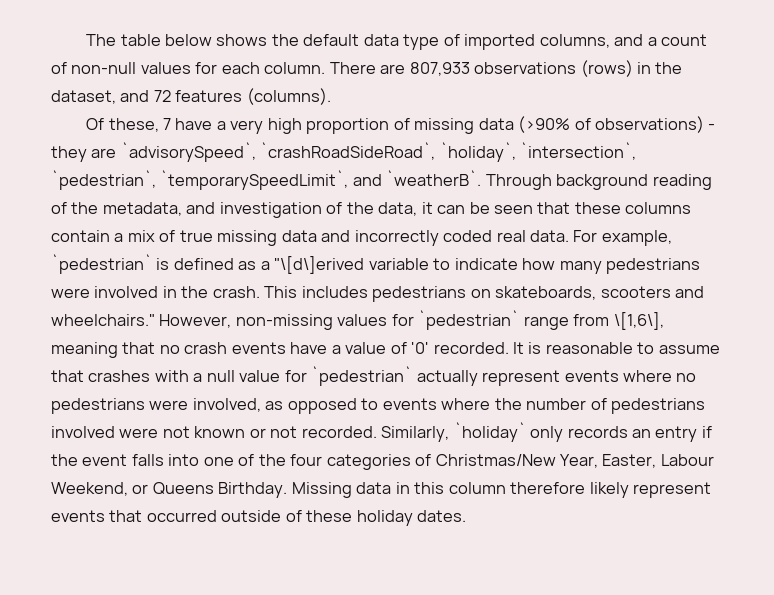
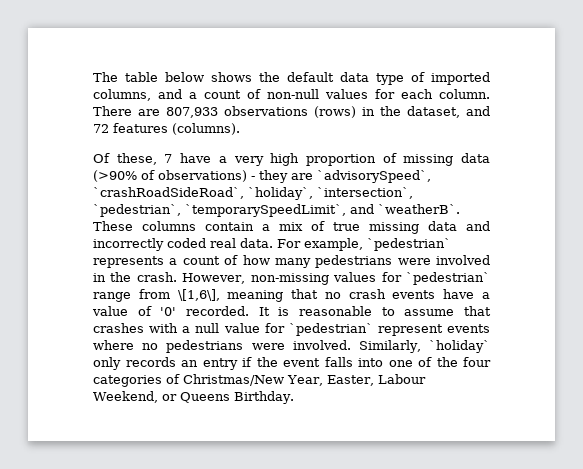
[485,174,712,190] [51,202,621,218] Through background reading of the metadata, and investigation of the data, it can be seen that these -> [93,221,133,231] These
[156,256,518,274] is defined as a "\[d\]erived variable to indicate -> [93,255,239,268] represents a count of
[264,286,705,302] [51,314,155,326] This includes pedestrians on skateboards, scooters and wheelchairs." -> (177, 277) none
[416,370,478,386] actually -> (373, 329) none
[192,398,706,414] [51,426,377,438] involved, as opposed to events where the number of pedestrians involved were not known or not recorded. -> [292,340,351,350] involved.
[291,482,712,498] [51,510,467,526] Missing data in this column therefore likely represent events that occurred outside of these holiday dates. -> (294, 397) none

